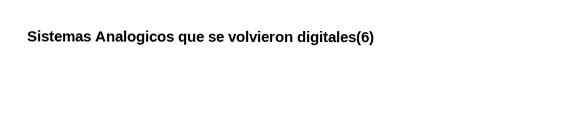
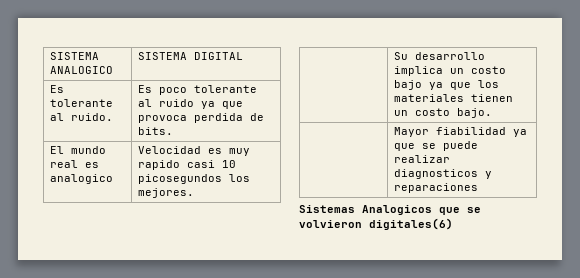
(27, 36) none -> [50,52,100,60] [50,66,114,74] [138,52,244,60] [50,85,65,93] [50,99,114,107] [50,113,114,121] [138,85,258,95] [138,99,244,109] [138,113,265,123] [138,127,174,135] [50,146,107,154] [50,160,100,168] [50,174,114,184] [138,146,251,156] [138,160,237,170] [138,174,251,184] [138,188,195,198] [394,52,486,60] [394,66,507,76] [394,80,500,90] [394,94,514,102] [394,108,493,118] [394,127,528,137] [394,141,479,151] [394,155,451,163] [394,169,493,179] [394,183,479,193] SISTEMA ANALOGICO | SISTEMA DIGITAL // Es tolerante al ruido. | Es poco tolerante al ruido ya que provoca perdida de bits. // El mundo real es analogico | Velocidad es muy rapido casi 10 picosegundos los mejores. // | Su desarrollo implica un costo bajo ya que los materiales tienen un costo bajo. // | Mayor fiabilidad ya que se puede realizar diagnosticos y reparaciones //

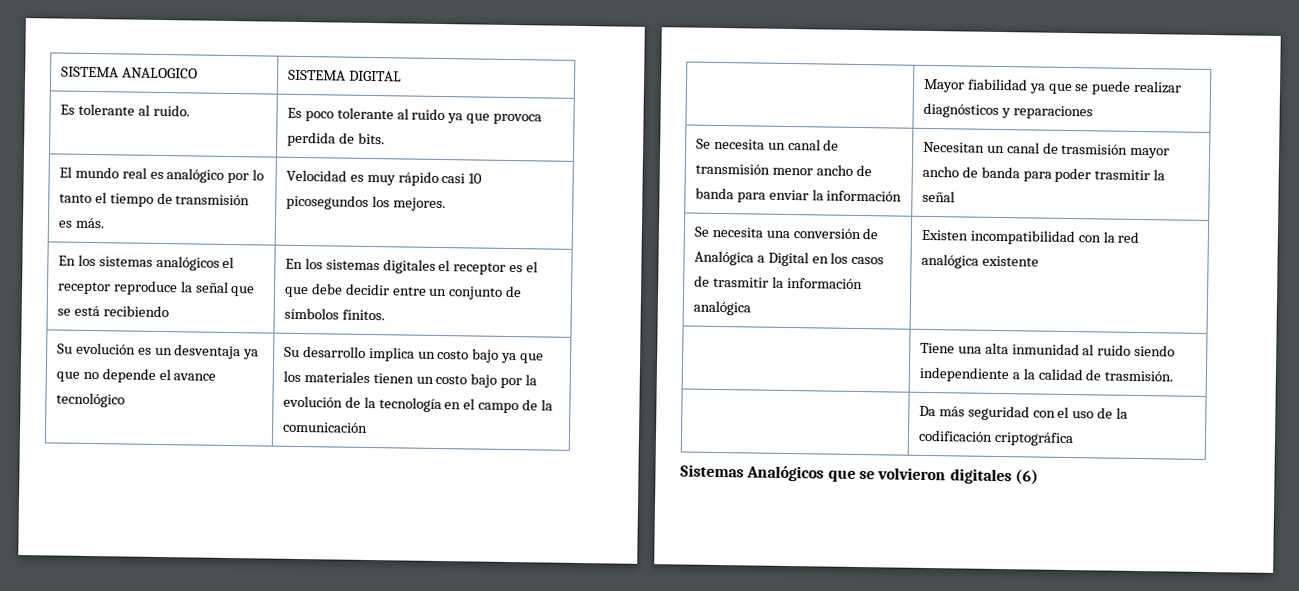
[50,174,114,184] analogico -> [166,168,265,184] [58,192,251,207] [57,217,105,229] analógico por lo tanto el tiempo de transmisión es más.
[138,160,181,170] rapido -> [397,171,439,186] rápido
(195, 193) none -> [57,254,235,271] [56,280,256,297] [56,305,169,318] [284,258,539,275] [283,283,523,300] [283,307,385,321] [56,342,260,360] [55,368,217,383] [55,392,125,408] En los sistemas analógicos el receptor reproduce la señal que se está recibiendo | En los sistemas digitales el receptor es el que debe decidir entre un conjunto de símbolos finitos. // Su evolución es un desventaja ya que no depende el avance tecnológico
[457,108,493,118] bajo. -> [470,373,538,389] [282,395,554,414] [282,421,368,433] bajo por la evolución de la tecnología en el campo de la comunicación
[394,169,479,179] diagnosticos -> [922,102,999,118] diagnósticos
(479, 188) none -> [695,138,840,151] [694,163,872,177] [694,187,903,203] [922,141,1171,159] [921,165,1166,183] [921,190,955,203] [693,226,879,240] [693,250,885,267] [693,275,863,290] [692,300,751,316] [920,229,1140,246] [920,253,1039,269] [919,342,1176,357] [918,366,1174,383] [918,405,1129,421] [917,429,1074,447] // Se necesita un canal de transmisión menor ancho de banda para enviar la información | Necesitan un canal de trasmisión mayor ancho de banda para poder trasmitir la señal // Se necesita una conversión de Analógica a Digital en los casos de trasmitir la información analógica | Existen incompatibilidad con la red analógica existente // | Tiene una alta inmunidad al ruido siendo independiente a la calidad de trasmisión. // | Da más seguridad con el uso de la codificación criptográfica
[362,205,432,215] Analogicos -> [746,465,825,482] Analógicos
[369,218,453,230] digitales(6) -> [949,468,1039,485] digitales (6)

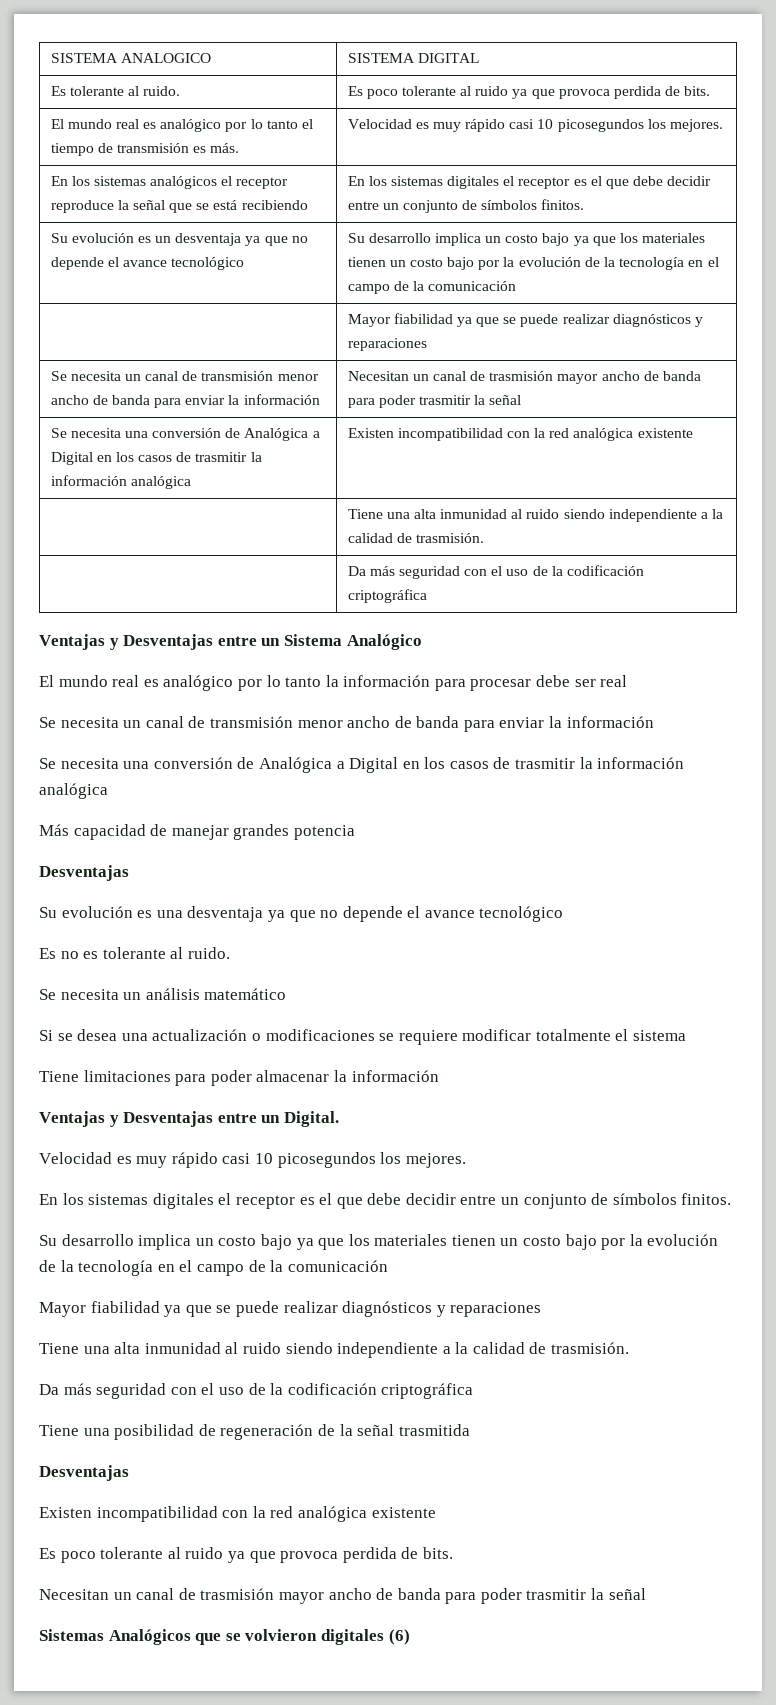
(1074, 439) none -> [39,634,422,650] [39,675,628,691] [39,716,654,732] [39,757,685,773] [39,783,108,799] [39,824,355,840] [39,865,129,881] [39,906,564,922] [39,947,230,959] [39,988,287,1000] [39,1029,687,1045] [39,1070,439,1086] [39,1111,339,1127] [39,1152,466,1168] [39,1193,732,1209] [39,1234,719,1250] [39,1260,388,1276] [39,1301,542,1317] [39,1342,630,1358] [39,1383,474,1399] [39,1424,470,1440] [39,1465,129,1481] [39,1506,436,1522] [39,1547,453,1563] [39,1588,646,1604] // Ventajas y Desventajas entre un Sistema Analógico // El mundo real es analógico por lo tanto la información para procesar debe ser real // Se necesita un canal de transmisión menor ancho de banda para enviar la información // Se necesita una conversión de Analógica a Digital en los casos de trasmitir la información analógica // Más capacidad de manejar grandes potencia // Desventajas // Su evolución es una desventaja ya que no depende el avance tecnológico // Es no es tolerante al ruido. // Se necesita un análisis matemático // Si se desea una actualización o modificaciones se requiere modificar totalmente el sistema // Tiene limitaciones para poder almacenar la información // Ventajas y Desventajas entre un Digital. // Velocidad es muy rápido casi 10 picosegundos los mejores. // En los sistemas digitales el receptor es el que debe decidir entre un conjunto de símbolos finitos. // Su desarrollo implica un costo bajo ya que los materiales tienen un costo bajo por la evolución de la tecnología en el campo de la comunicación // Mayor fiabilidad ya que se puede realizar diagnósticos y reparaciones // Tiene una alta inmunidad al ruido siendo independiente a la calidad de trasmisión. // Da más seguridad con el uso de la codificación criptográfica // Tiene una posibilidad de regeneración de la señal trasmitida // Desventajas // Existen incompatibilidad con la red analógica existente // Es poco tolerante al ruido ya que provoca perdida de bits. // Necesitan un canal de trasmisión mayor ancho de banda para poder trasmitir la señal

